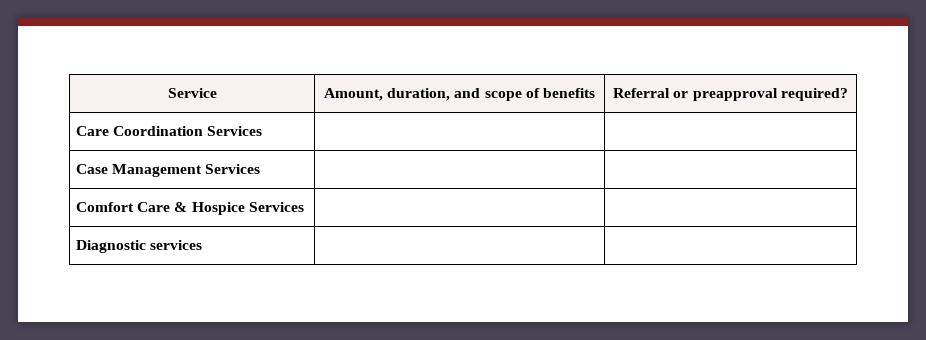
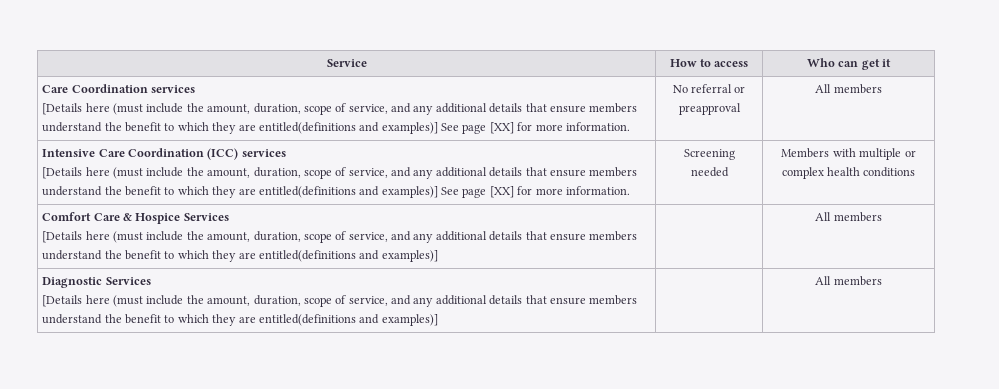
[324,88,595,101] [613,88,848,101] [75,126,263,136] [75,164,261,177] Amount, duration, and scope of benefits | Referral or preapproval required? // Care Coordination Services | | // Case Management Services | | -> [669,59,749,67] [806,58,892,70] [42,84,196,93] [42,103,638,115] [42,122,630,134] [672,84,746,93] [678,103,741,115] [815,84,882,94] [42,148,286,160] [42,167,638,179] [42,186,630,198] [683,149,735,160] [690,167,729,177] [781,148,916,160] [781,167,916,179] How to access | Who can get it // Care Coordination services // [Details here (must include the amount, duration, scope of service, and any additional details that ensure members understand the benefit to which they are entitled(definitions and examples)] See page [XX] for more information. | No referral or preapproval | All members // Intensive Care Coordination (ICC) services // [Details here (must include the amount, duration, scope of service, and any additional details that ensure members understand the benefit to which they are entitled(definitions and examples)] See page [XX] for more information. | Screening // needed | Members with multiple or complex health conditions
[75,240,203,253] | | // Diagnostic services | | -> [42,231,638,243] [42,250,438,262] [815,212,882,222] [42,277,151,288] [42,295,638,307] [42,314,438,326] [815,276,882,286] // [Details here (must include the amount, duration, scope of service, and any additional details that ensure members understand the benefit to which they are entitled(definitions and examples)] | | All members // Diagnostic Services // [Details here (must include the amount, duration, scope of service, and any additional details that ensure members understand the benefit to which they are entitled(definitions and examples)] | | All members

